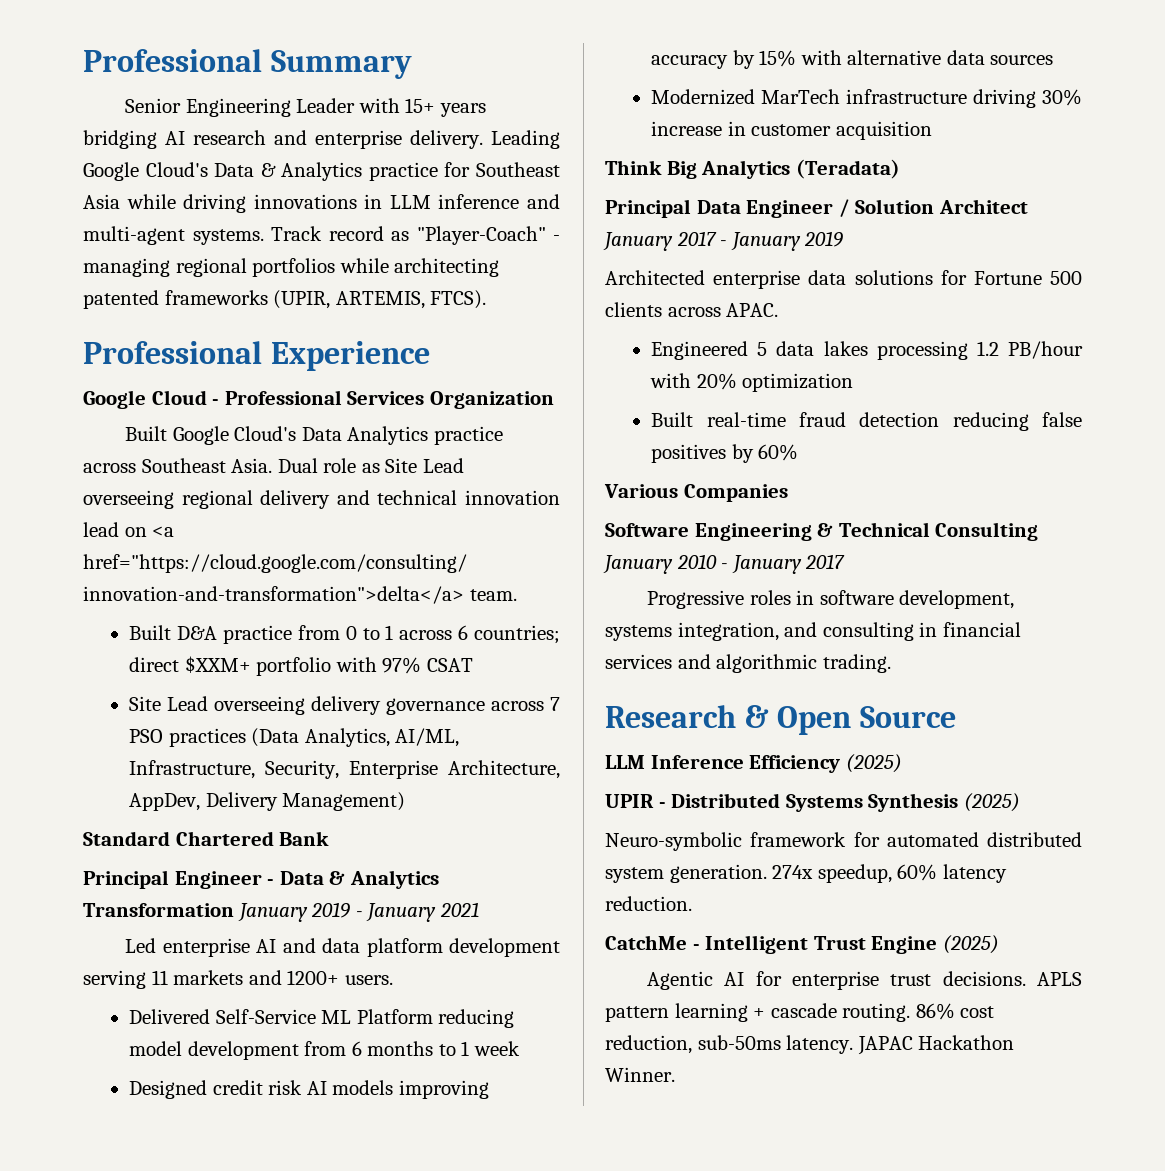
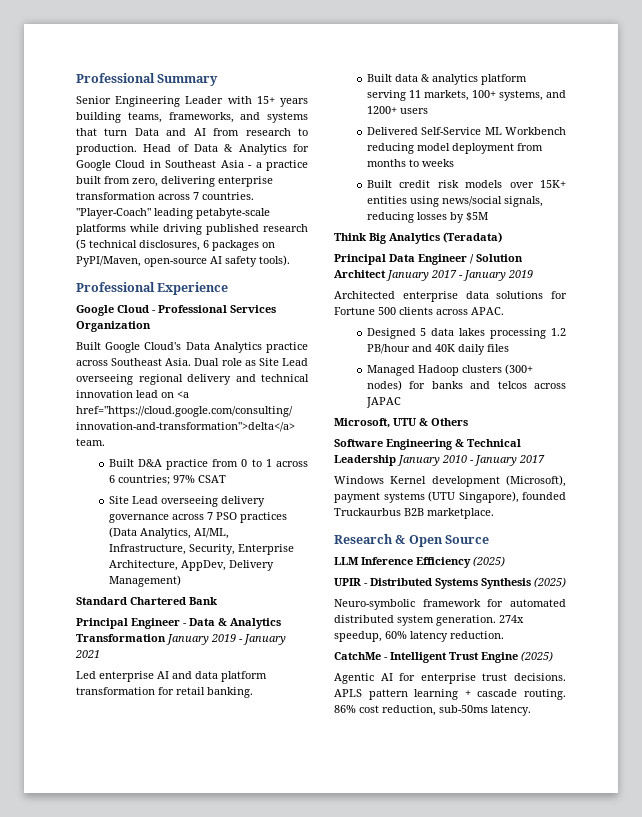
[83,130,560,149] [83,162,560,181] [83,194,560,213] [83,226,560,245] [83,258,500,277] [83,290,487,309] bridging AI research and enterprise delivery. Leading Google Cloud's Data & Analytics practice for Southeast Asia while driving innovations in LLM inference and multi-agent systems. Track record as "Player-Coach" - managing regional portfolios while architecting patented frameworks (UPIR, ARTEMIS, FTCS). -> [76,112,308,123] [76,128,308,136] [76,144,309,155] [76,160,308,171] [76,176,273,187] [76,192,254,200] [76,208,270,219] [76,224,308,235] [76,239,275,251] [76,255,290,267] building teams, frameworks, and systems that turn Data and AI from research to production. Head of Data & Analytics for Google Cloud in Southeast Asia - a practice built from zero, delivering enterprise transformation across 7 countries. "Player-Coach" leading petabyte-scale platforms while driving published research (5 technical disclosures, 6 packages on PyPI/Maven, open-source AI safety tools).
[129,656,377,676] direct $XXM+ portfolio with -> (170, 480) none
[449,938,560,957] [83,970,244,989] development serving 11 markets -> [76,687,253,698] [366,74,527,85] [366,90,543,101] transformation for retail banking. // Built data & analytics platform serving 11 markets, 100+ systems,
[344,975,393,985] users. -> [399,108,428,114] users
[356,1009,433,1024] Platform -> [505,127,566,135] Workbench
[187,1041,520,1060] [129,1080,489,1099] [651,50,1054,69] [651,89,1082,108] [651,121,932,140] development from 6 months to 1 week // Designed credit risk AI models improving accuracy by 15% with alternative data sources // Modernized MarTech infrastructure driving 30% increase in customer acquisition -> [451,143,543,154] [366,159,454,167] [366,180,566,188] [366,196,543,207] [366,212,488,223] deployment from months to weeks // Built credit risk models over 15K+ entities using news/social signals, reducing losses by $5M
[651,341,749,360] Engineered -> [366,328,416,339] Designed
[650,373,854,392] [651,412,1082,431] [651,444,799,463] [604,484,788,502] with 20% optimization // Built real-time fraud detection reducing false positives by 60% // Various Companies -> [411,344,509,355] [366,364,533,376] [366,380,566,391] [365,397,401,408] [334,418,468,428] and 40K daily files // Managed Hadoop clusters (300+ nodes) for banks and telcos across JAPAC // Microsoft, UTU & Others
[935,522,1039,541] Consulting -> [334,455,396,466] Leadership
[647,590,1015,609] [605,622,1021,641] [605,654,891,673] Progressive roles in software development, systems integration, and consulting in financial services and algorithmic trading. -> [334,475,566,487] [334,491,566,503] [334,508,494,519] Windows Kernel development (Microsoft), payment systems (UTU Singapore), founded Truckaurbus B2B marketplace.
[857,1035,1015,1055] [605,1067,675,1082] JAPAC Hackathon Winner. -> (531, 710) none

